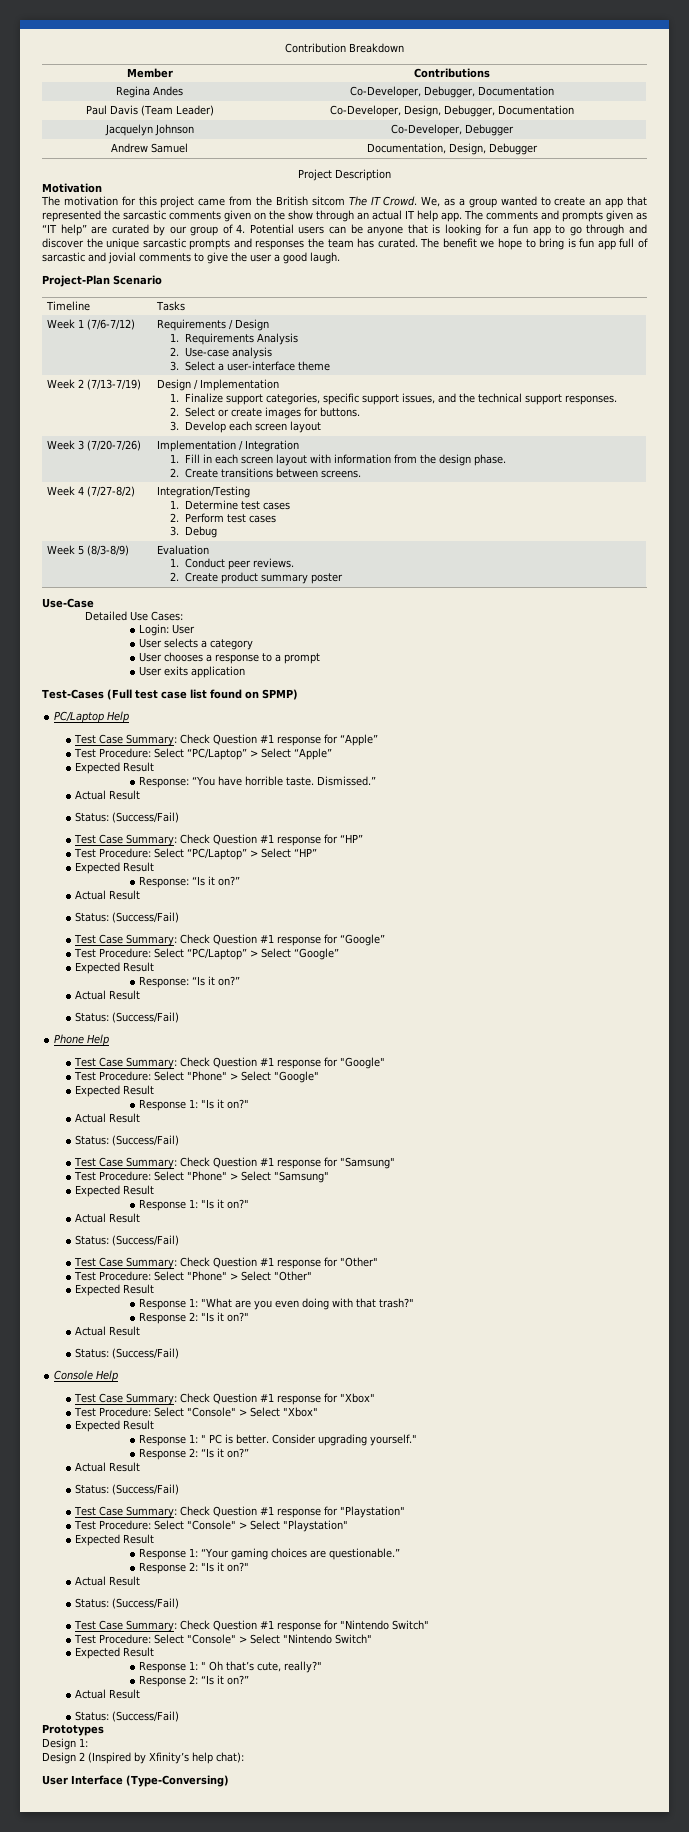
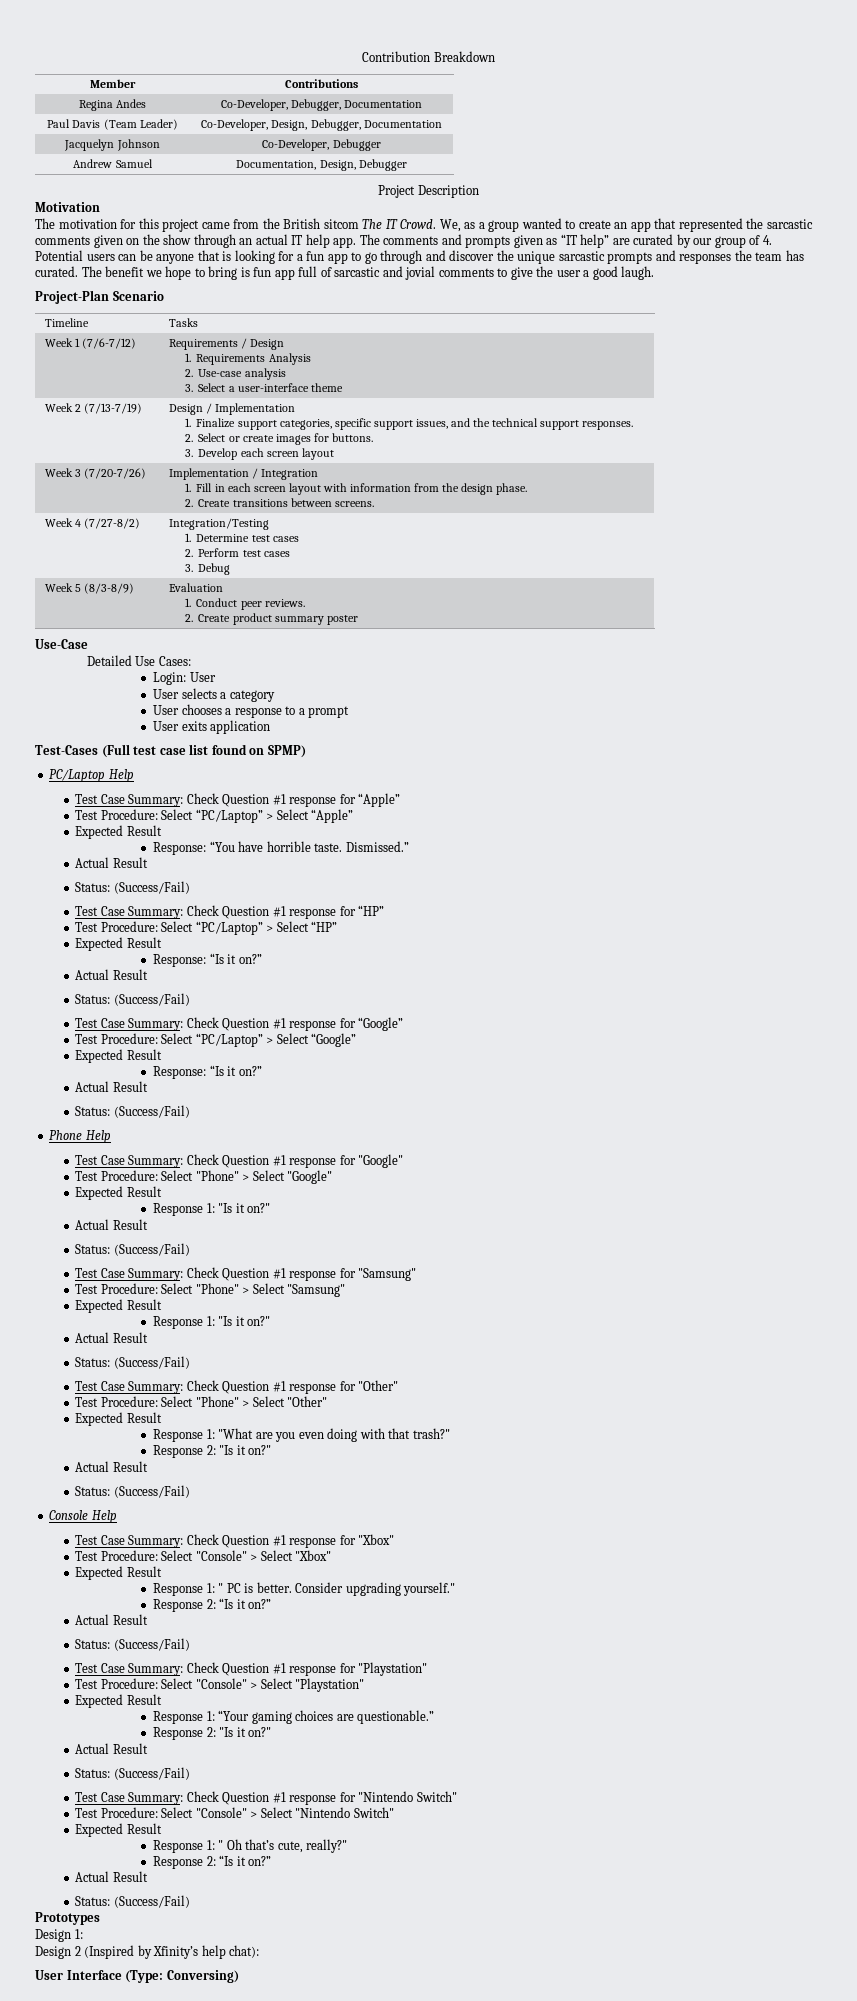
[126,1775,229,1787] (Type-Conversing) -> [125,1970,239,1983] (Type: Conversing)

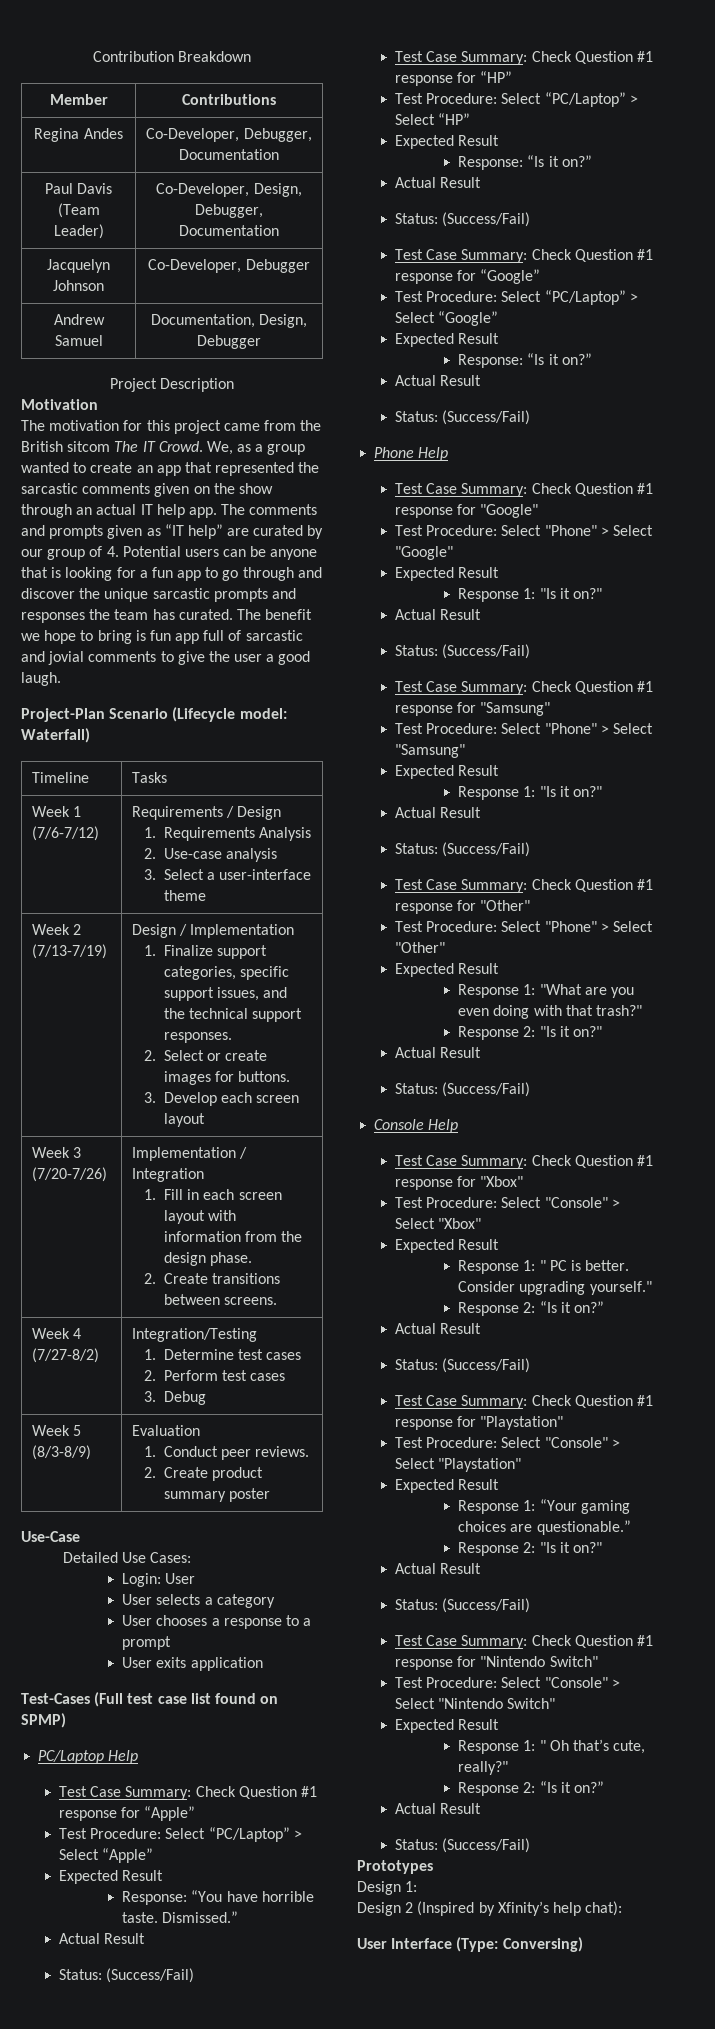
(164, 296) none -> [172,707,287,722] [21,728,90,743] (Lifecycle model: Waterfall)

